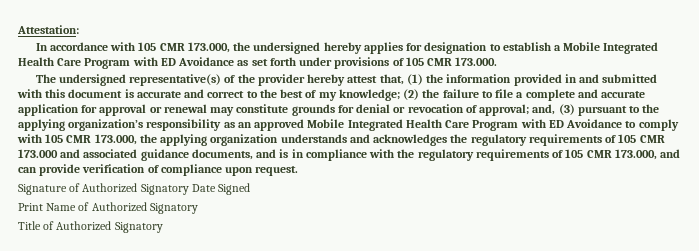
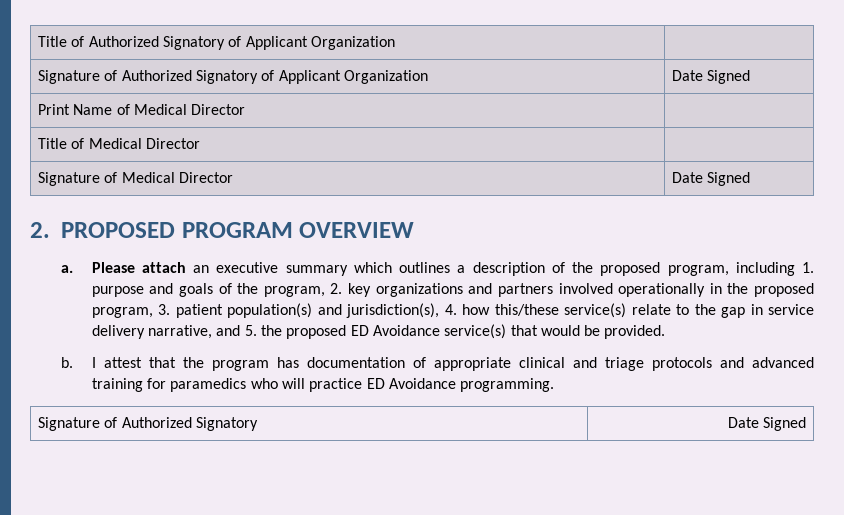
[17,25,79,34] [35,42,659,54] [18,57,498,69] [35,74,658,86] [17,89,646,101] [18,104,660,116] [18,119,679,131] [17,134,665,146] [18,149,681,161] [18,164,299,176] [18,183,251,195] [18,202,198,214] [18,221,163,233] Attestation: // In accordance with 105 CMR 173.000, the undersigned hereby applies for designation to establish a Mobile Integrated Health Care Program with ED Avoidance as set forth under provisions of 105 CMR 173.000. // The undersigned representative(s) of the provider hereby attest that, (1) the information provided in and submitted with this document is accurate and correct to the best of my knowledge; (2) the failure to file a complete and accurate application for approval or renewal may constitute grounds for denial or revocation of approval; and, (3) pursuant to the applying organization’s responsibility as an approved Mobile Integrated Health Care Program with ED Avoidance to comply with 105 CMR 173.000, the applying organization understands and acknowledges the regulatory requirements of 105 CMR 173.000 and associated guidance documents, and is in compliance with the regulatory requirements of 105 CMR 173.000, and can provide verification of compliance upon request. // Signature of Authorized Signatory Date Signed // Print Name of Authorized Signatory // Title of Authorized Signatory -> [38,36,396,50] [38,70,429,84] [672,70,751,84] [38,104,246,115] [38,138,201,149] [38,172,234,186] [672,172,751,186] [30,222,415,238] [60,262,815,276] [91,283,814,297] [91,303,814,318] [91,324,666,339] [60,357,814,371] [91,378,555,392] [38,417,259,431] [727,417,806,431] Title of Authorized Signatory of Applicant Organization | // Signature of Authorized Signatory of Applicant Organization | Date Signed // Print Name of Medical Director | // Title of Medical Director | // Signature of Medical Director | Date Signed // 2. PROPOSED PROGRAM OVERVIEW // a. Please attach an executive summary which outlines a description of the proposed program, including 1. purpose and goals of the program, 2. key organizations and partners involved operationally in the proposed program, 3. patient population(s) and jurisdiction(s), 4. how this/these service(s) relate to the gap in service delivery narrative, and 5. the proposed ED Avoidance service(s) that would be provided. // b. I attest that the program has documentation of appropriate clinical and triage protocols and advanced training for paramedics who will practice ED Avoidance programming. // Signature of Authorized Signatory | Date Signed

